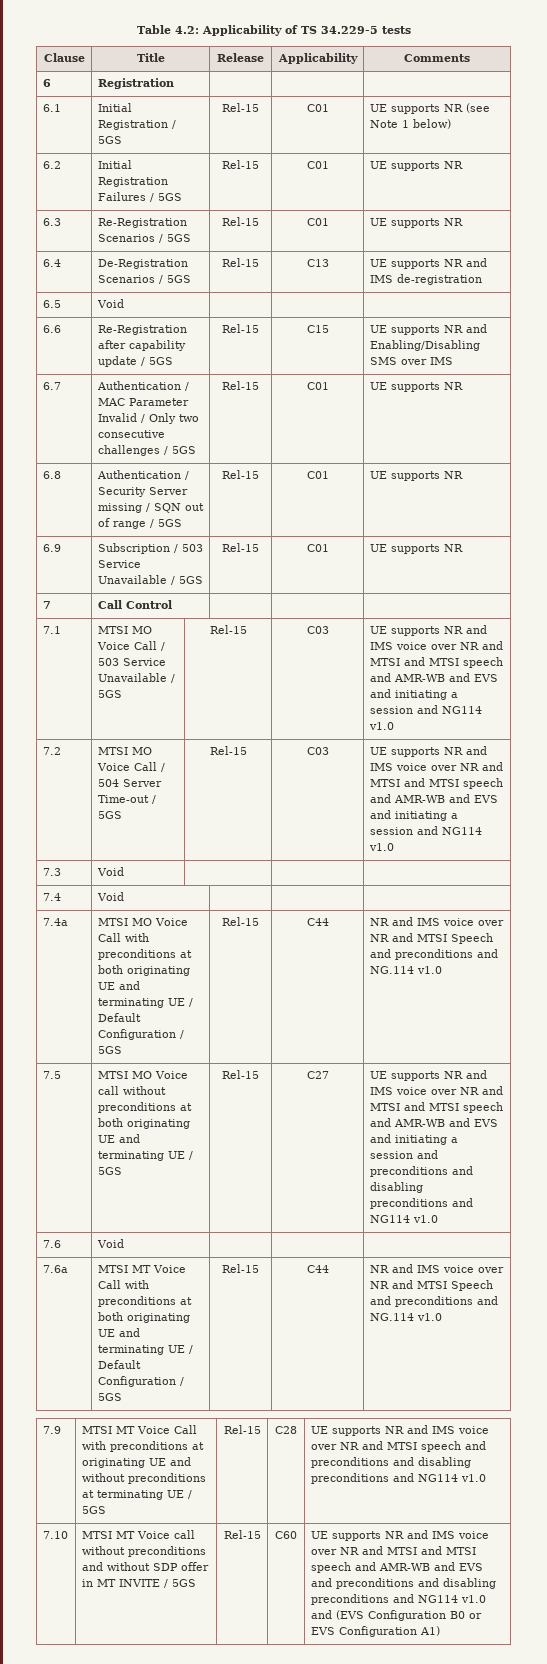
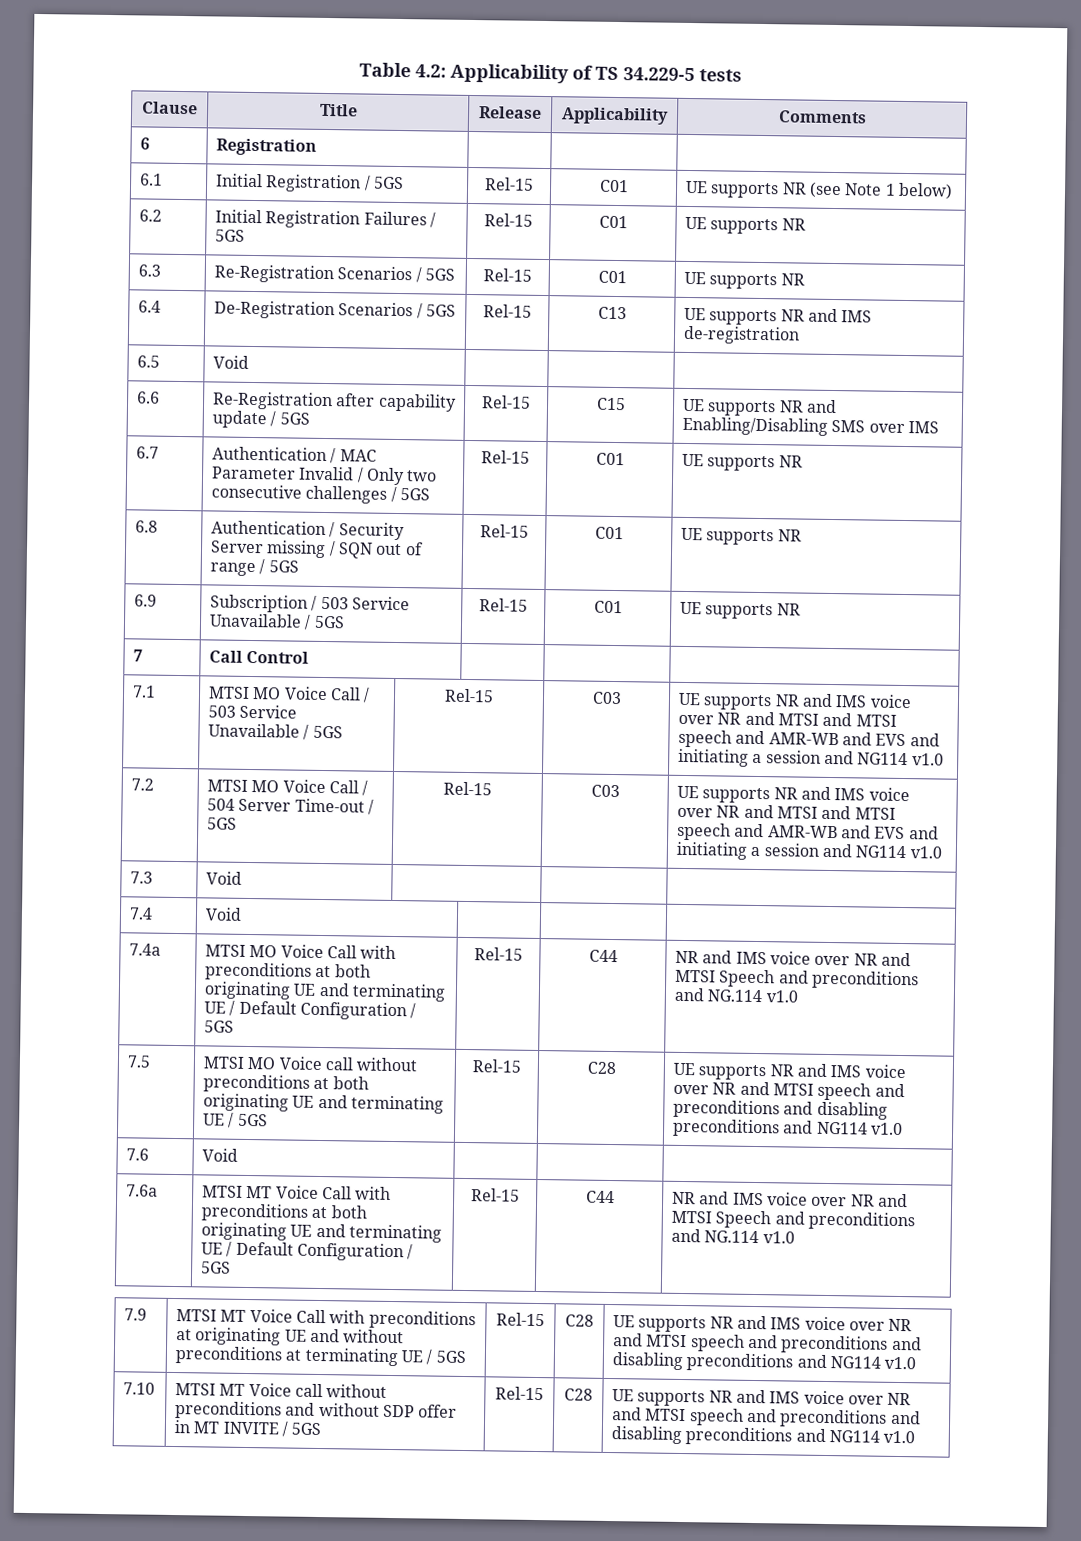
[306,1071,329,1079] C27 -> [586,1061,616,1075] C28
[403,1102,503,1113] [369,1118,498,1127] [369,1134,458,1145] [369,1151,413,1159] and MTSI speech and AMR-WB and EVS and initiating a session -> [817,1082,872,1101] speech
[275,1531,297,1539] C60 -> [564,1388,593,1401] C28
[420,1546,476,1555] [310,1562,483,1573] [310,1578,496,1589] [310,1594,486,1605] [310,1610,482,1621] [310,1626,440,1637] and MTSI speech and AMR-WB and EVS and preconditions and disabling preconditions and NG114 v1.0 and (EVS Configuration B0 or EVS Configuration A1) -> [688,1408,921,1428] [611,1426,916,1446] speech and preconditions and disabling preconditions and NG114 v1.0

